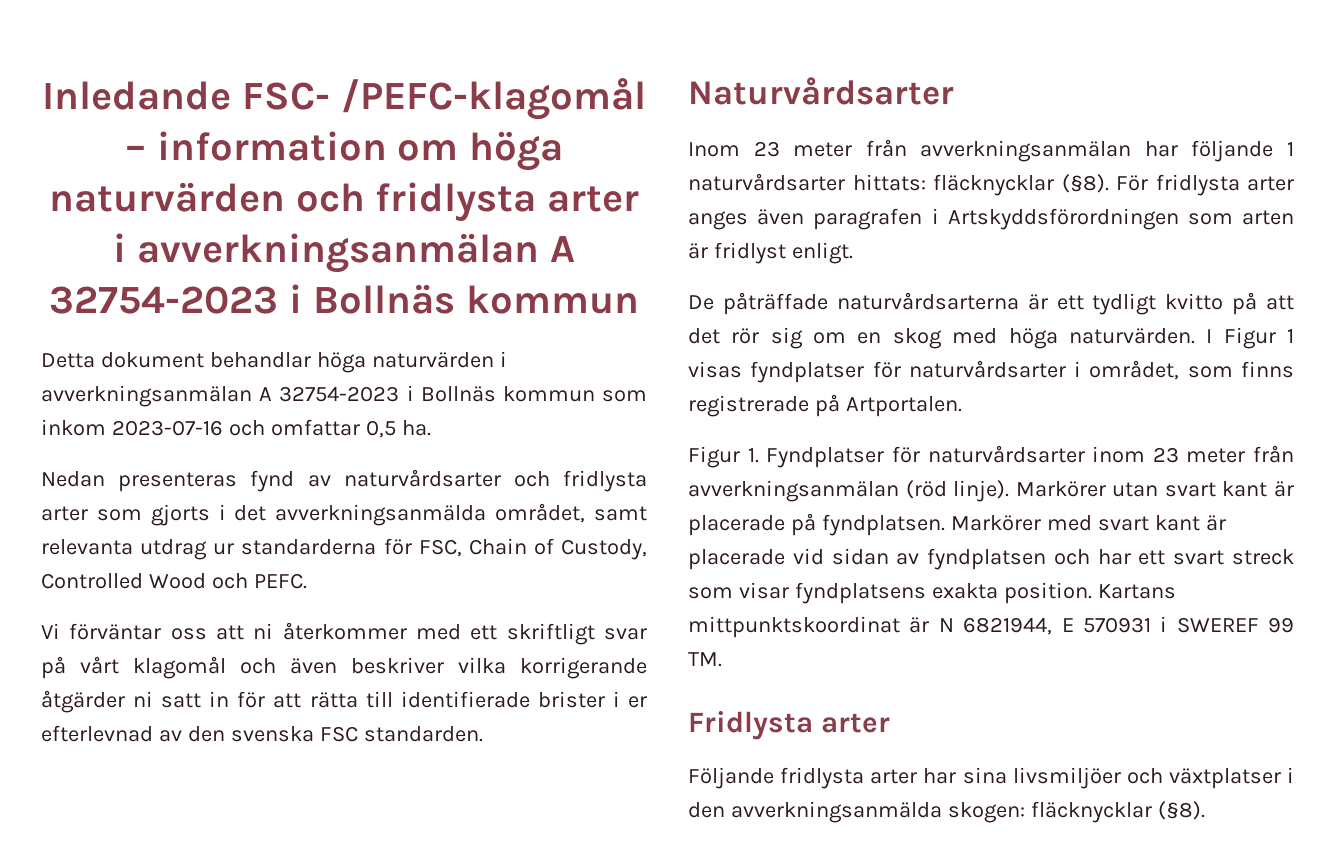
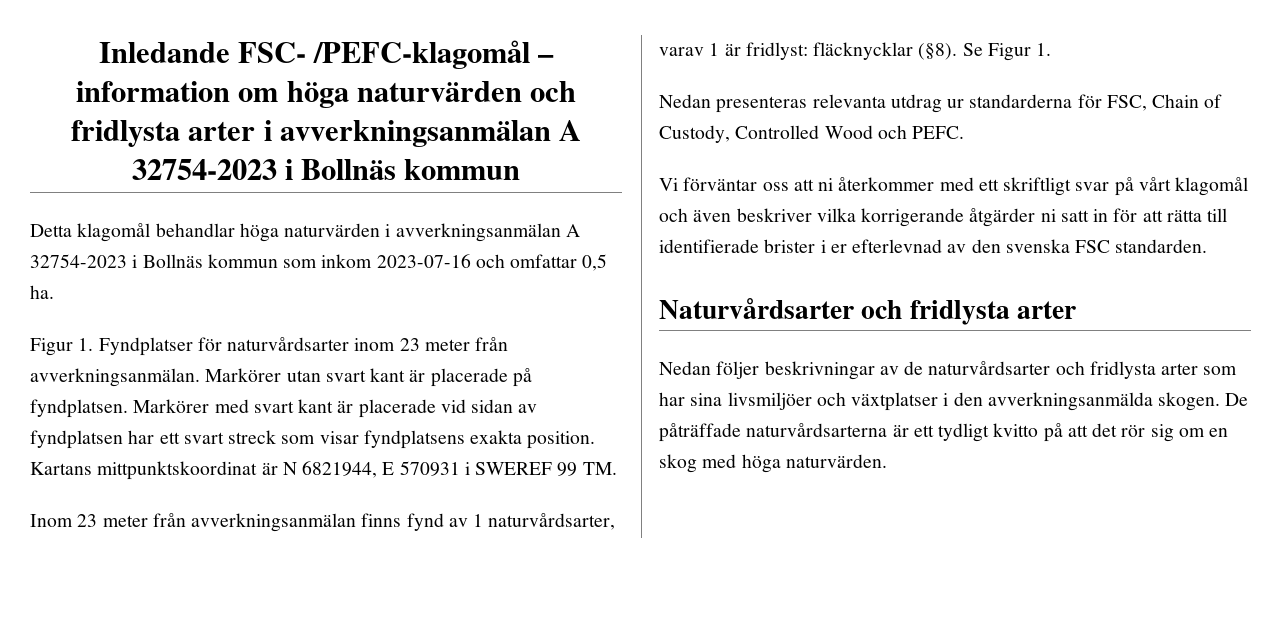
[100,352,204,368] dokument -> [77,223,151,242] klagomål
[41,469,647,492] [41,503,647,526] Nedan presenteras fynd av naturvårdsarter och fridlysta arter som gjorts i det avverkningsanmälda området, samt -> [30,337,509,356] [30,368,532,387] [30,399,538,418] [30,430,596,449] [30,461,617,480] [30,513,616,532] [659,42,1052,61] [659,94,808,113] Figur 1. Fyndplatser för naturvårdsarter inom 23 meter från avverkningsanmälan. Markörer utan svart kant är placerade på fyndplatsen. Markörer med svart kant är placerade vid sidan av fyndplatsen har ett svart streck som visar fyndplatsens exakta position. Kartans mittpunktskoordinat är N 6821944, E 570931 i SWEREF 99 TM. // Inom 23 meter från avverkningsanmälan finns fynd av 1 naturvårdsarter, varav 1 är fridlyst: fläcknycklar (§8). Se Figur 1. // Nedan presenteras
[688,139,1294,162] [688,173,1294,196] [688,208,1294,230] [688,242,853,264] // Inom 23 meter från avverkningsanmälan har följande 1 naturvårdsarter hittats: fläcknycklar (§8). För fridlysta arter anges även paragrafen i Artskyddsförordningen som arten är fridlyst enligt. // -> [861,300,1077,325] [659,361,1238,380] [659,392,1221,411] och fridlysta arter // Nedan följer beskrivningar av de naturvårdsarter och fridlysta arter som har sina livsmiljöer och växtplatser i den avverkningsanmälda skogen.
[1206,327,1294,349] [688,360,1294,383] [688,394,962,417] [688,445,1294,468] [688,480,1294,502] [688,513,1226,536] [688,548,1294,570] [688,582,1176,604] [688,616,1294,638] [688,652,722,667] [688,711,890,740] [688,767,1294,789] [688,801,1205,823] I Figur 1 visas fyndplatser för naturvårdsarter i området, som finns registrerade på Artportalen. // Figur 1. Fyndplatser för naturvårdsarter inom 23 meter från avverkningsanmälan (röd linje). Markörer utan svart kant är placerade på fyndplatsen. Markörer med svart kant är placerade vid sidan av fyndplatsen och har ett svart streck som visar fyndplatsens exakta position. Kartans mittpunktskoordinat är N 6821944, E 570931 i SWEREF 99 TM. // Fridlysta arter // Följande fridlysta arter har sina livsmiljöer och växtplatser i den avverkningsanmälda skogen: fläcknycklar (§8). -> (887, 461) none

